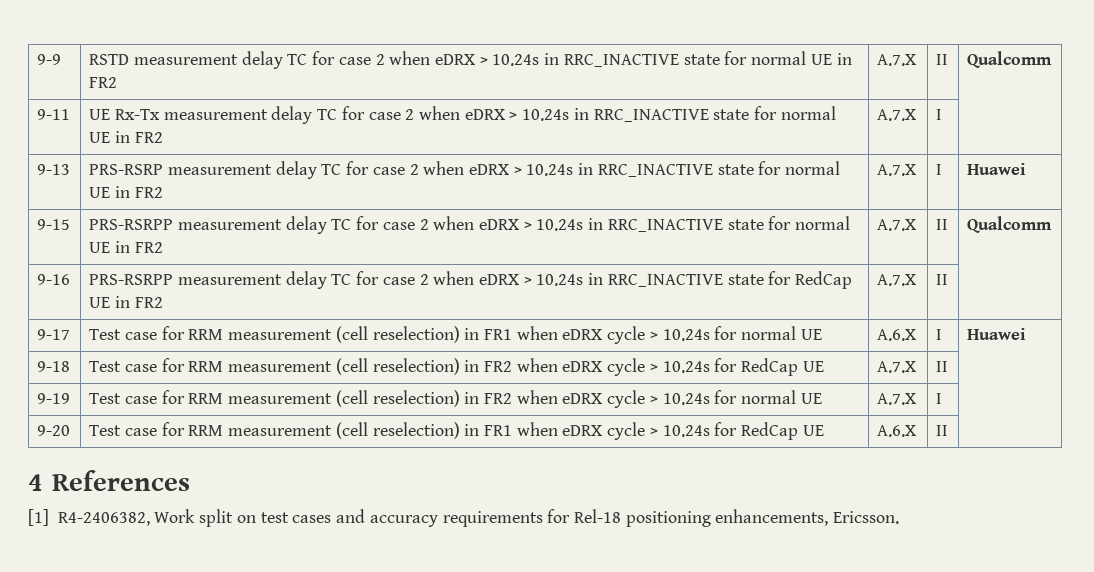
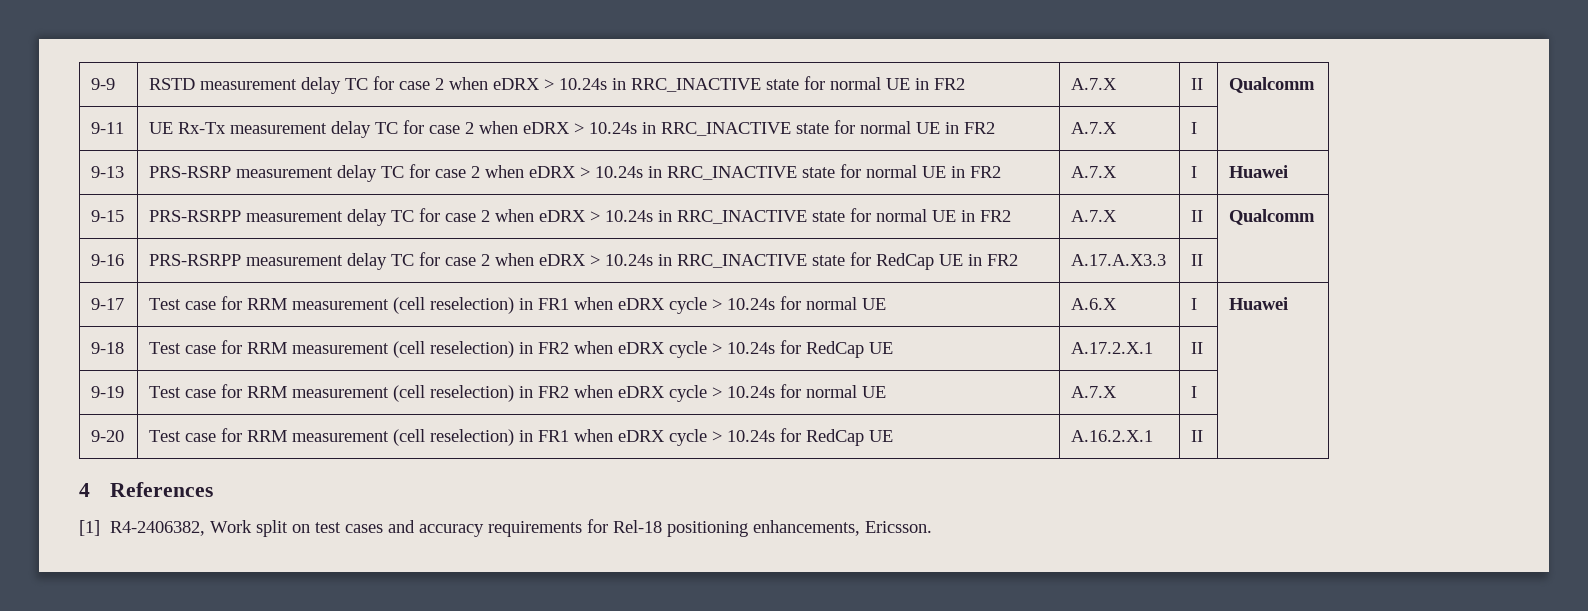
[877,274,917,286] A.7.X -> [1071,254,1167,266] A.17.A.X3.3
[877,361,917,373] A.7.X -> [1071,342,1154,354] A.17.2.X.1
[877,425,917,437] A.6.X -> [1071,430,1154,442] A.16.2.X.1

